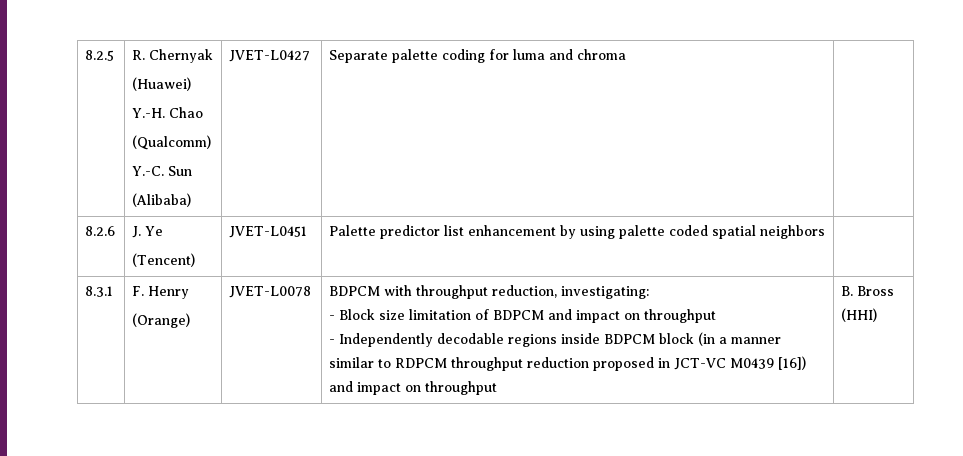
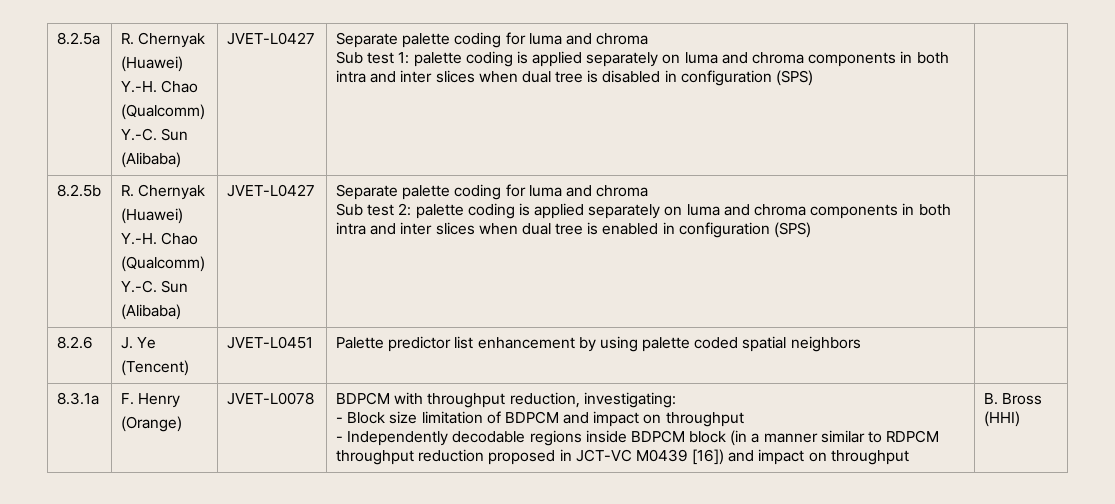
[85,50,115,61] 8.2.5 -> [56,32,100,45] 8.2.5a
(627, 54) none -> [335,51,949,67] [335,70,814,86] [56,184,101,197] [120,184,206,200] [120,208,183,224] [120,232,199,245] [120,256,205,272] [120,280,189,293] [120,304,181,320] [226,184,315,197] [335,184,649,200] [335,203,951,219] [335,222,812,238] // Sub test 1: palette coding is applied separately on luma and chroma components in both intra and inter slices when dual tree is disabled in configuration (SPS) | // 8.2.5b | R. Chernyak // (Huawei) // Y.-H. Chao // (Qualcomm) // Y.-C. Sun // (Alibaba) | JVET-L0427 | Separate palette coding for luma and chroma // Sub test 2: palette coding is applied separately on luma and chroma components in both intra and inter slices when dual tree is enabled in configuration (SPS)
[85,286,114,297] 8.3.1 -> [56,392,99,405] 8.3.1a

